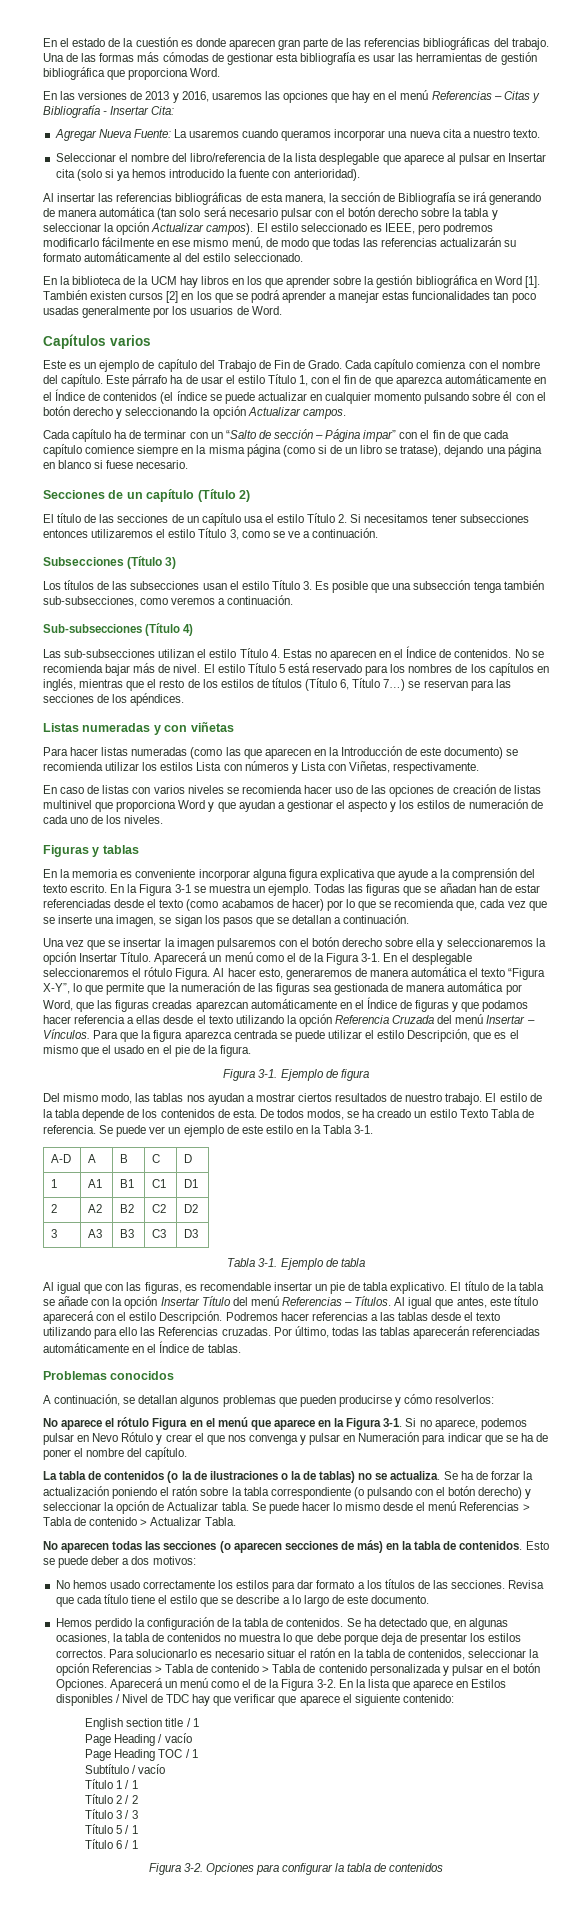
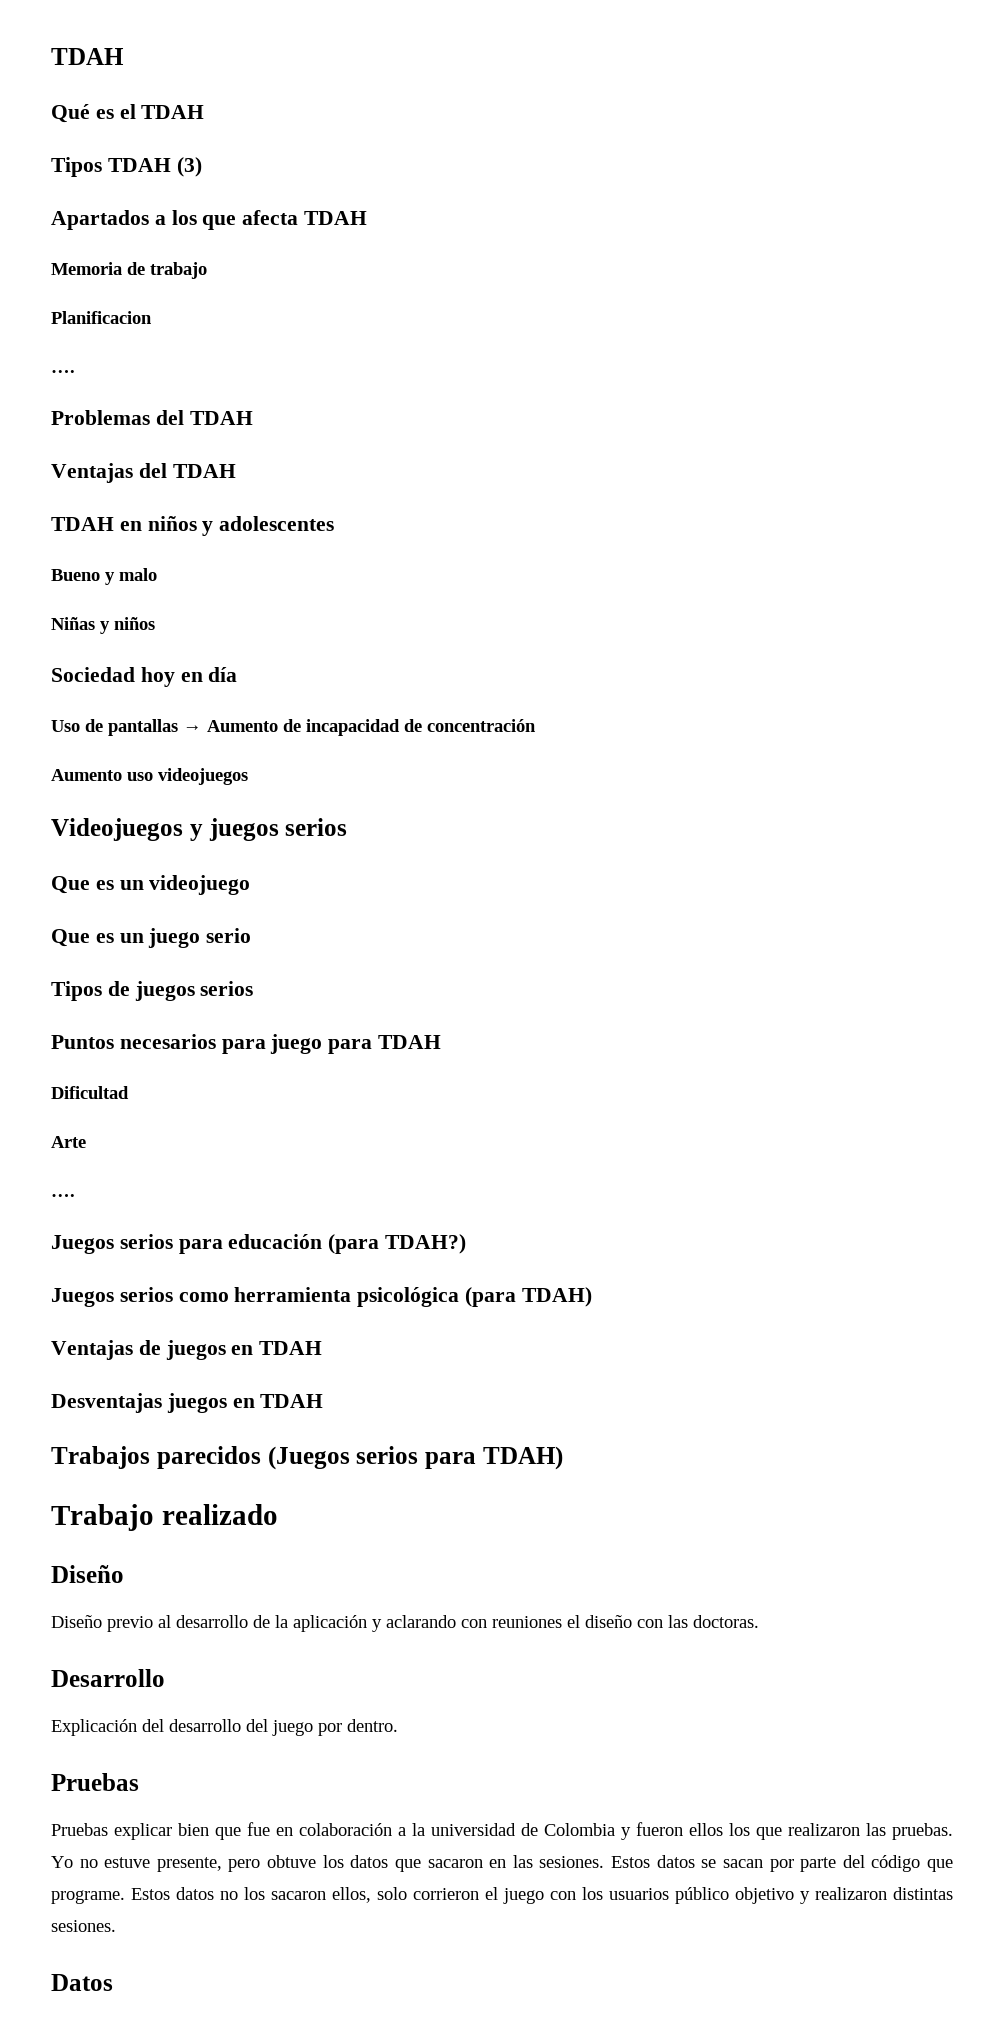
[43,37,549,50] [43,52,537,65] [43,67,221,80] [43,90,540,103] [43,105,175,118] [54,129,541,141] [55,153,547,165] [55,169,360,181] [43,192,542,205] [43,207,498,220] [43,222,494,235] [43,237,517,250] [43,252,303,262] [43,275,540,288] [43,290,536,303] [43,306,282,318] [43,334,151,349] [43,359,540,372] [43,374,546,387] [43,389,546,404] [43,406,346,419] [43,429,509,442] [43,444,542,457] [43,460,189,469] [43,489,250,502] [43,513,529,526] [43,528,379,540] [43,556,177,569] [43,580,544,593] [43,595,294,607] [43,623,194,636] [43,646,544,661] [43,663,549,676] [43,678,511,691] [43,693,185,706] [43,722,234,735] [43,746,519,759] [43,761,480,774] [43,784,541,797] [43,799,543,812] [43,815,164,824] [43,845,139,857] [43,868,536,881] [43,883,540,896] [43,899,547,911] [43,914,410,927] [43,937,546,950] [43,952,473,965] [43,967,546,980] [43,982,522,995] [43,997,529,1012] [43,1014,535,1027] [43,1029,519,1042] [43,1045,251,1057] [223,1069,369,1081] [43,1093,542,1105] [43,1109,534,1121] [43,1125,374,1137] [51,1154,72,1163] [88,1154,97,1163] [120,1154,129,1163] [152,1154,161,1163] [184,1154,193,1163] [51,1179,58,1188] [88,1179,103,1188] [120,1179,135,1188] [152,1179,167,1188] [184,1179,199,1188] [51,1204,58,1213] [88,1204,103,1213] [120,1204,135,1213] [152,1204,167,1213] [184,1204,199,1213] [51,1229,58,1238] [88,1229,103,1238] [120,1229,135,1238] [152,1229,167,1238] [184,1229,199,1238] [227,1258,365,1270] [43,1281,544,1294] [43,1296,538,1309] [43,1311,501,1324] [43,1326,541,1339] [43,1341,241,1353] [43,1371,175,1380] [43,1394,495,1407] [43,1417,527,1430] [43,1432,548,1445] [43,1447,188,1460] [43,1471,533,1483] [43,1486,532,1499] [43,1501,530,1514] [43,1517,236,1526] [43,1540,549,1553] [43,1556,196,1568] [55,1579,545,1592] [55,1594,430,1607] [55,1617,509,1630] [55,1633,522,1645] [55,1648,540,1660] [55,1663,541,1676] [55,1678,507,1691] [55,1694,454,1706] [85,1718,199,1730] [85,1733,192,1746] [85,1749,198,1761] [85,1764,166,1774] [85,1779,138,1789] [85,1794,138,1804] [85,1809,138,1819] [85,1824,138,1834] [85,1839,138,1849] [148,1863,444,1875] En el estado de la cuestión es donde aparecen gran parte de las referencias bibliográficas del trabajo. Una de las formas más cómodas de gestionar esta bibliografía es usar las herramientas de gestión bibliográfica que proporciona Word. // En las versiones de 2013 y 2016, usaremos las opciones que hay en el menú Referencias – Citas y Bibliografía - Insertar Cita: // Agregar Nueva Fuente: La usaremos cuando queramos incorporar una nueva cita a nuestro texto. // Seleccionar el nombre del libro/referencia de la lista desplegable que aparece al pulsar en Insertar cita (solo si ya hemos introducido la fuente con anterioridad). // Al insertar las referencias bibliográficas de esta manera, la sección de Bibliografía se irá generando de manera automática (tan solo será necesario pulsar con el botón derecho sobre la tabla y seleccionar la opción Actualizar campos). El estilo seleccionado es IEEE, pero podremos modificarlo fácilmente en ese mismo menú, de modo que todas las referencias actualizarán su formato automáticamente al del estilo seleccionado. // En la biblioteca de la UCM hay libros en los que aprender sobre la gestión bibliográfica en Word [1]. También existen cursos [2] en los que se podrá aprender a manejar estas funcionalidades tan poco usadas generalmente por los usuarios de Word. // Capítulos varios // Este es un ejemplo de capítulo del Trabajo de Fin de Grado. Cada capítulo comienza con el nombre del capítulo. Este párrafo ha de usar el estilo Título 1, con el fin de que aparezca automáticamente en el Índice de contenidos (el índice se puede actualizar en cualquier momento pulsando sobre él con el botón derecho y seleccionando la opción Actualizar campos. // Cada capítulo ha de terminar con un “Salto de sección – Página impar” con el fin de que cada capítulo comience siempre en la misma página (como si de un libro se tratase), dejando una página en blanco si fuese necesario. // Secciones de un capítulo (Título 2) // El título de las secciones de un capítulo usa el estilo Título 2. Si necesitamos tener subsecciones entonces utilizaremos el estilo Título 3, como se ve a continuación. // Subsecciones (Título 3) // Los títulos de las subsecciones usan el estilo Título 3. Es posible que una subsección tenga también sub-subsecciones, como veremos a continuación. // Sub-subsecciones (Título 4) // Las sub-subsecciones utilizan el estilo Título 4. Estas no aparecen en el Índice de contenidos. No se recomienda bajar más de nivel. El estilo Título 5 está reservado para los nombres de los capítulos en inglés, mientras que el resto de los estilos de títulos (Título 6, Título 7…) se reservan para las secciones de los apéndices. // Listas numeradas y con viñetas // Para hacer listas numeradas (como las que aparecen en la Introducción de este documento) se recomienda utilizar los estilos Lista con números y Lista con Viñetas, respectivamente. // En caso de listas con varios niveles se recomienda hacer uso de las opciones de creación de listas multinivel que proporciona Word y que ayudan a gestionar el aspecto y los estilos de numeración de cada uno de los niveles. // Figuras y tablas // En la memoria es conveniente incorporar alguna figura explicativa que ayude a la comprensión del texto escrito. En la Figura 3-1 se muestra un ejemplo. Todas las figuras que se añadan han de estar referenciadas desde el texto (como acabamos de hacer) por lo que se recomienda que, cada vez que se inserte una imagen, se sigan los pasos que se detallan a continuación. // Una vez que se insertar la imagen pulsaremos con el botón derecho sobre ella y seleccionaremos la opción Insertar Título. Aparecerá un menú como el de la Figura 3-1. En el desplegable seleccionaremos el rótulo Figura. Al hacer esto, generaremos de manera automática el texto “Figura X-Y”, lo que permite que la numeración de las figuras sea gestionada de manera automática por Word, que las figuras creadas aparezcan automáticamente en el Índice de figuras y que podamos hacer referencia a ellas desde el texto utilizando la opción Referencia Cruzada del menú Insertar – Vínculos. Para que la figura aparezca centrada se puede utilizar el estilo Descripción, que es el mismo que el usado en el pie de la figura. // Figura 3-1. Ejemplo de figura // Del mismo modo, las tablas nos ayudan a mostrar ciertos resultados de nuestro trabajo. El estilo de la tabla depende de los contenidos de esta. De todos modos, se ha creado un estilo Texto Tabla de referencia. Se puede ver un ejemplo de este estilo en la Tabla 3-1. // A-D | A | B | C | D // 1 | A1 | B1 | C1 | D1 // 2 | A2 | B2 | C2 | D2 // 3 | A3 | B3 | C3 | D3 // Tabla 3-1. Ejemplo de tabla // Al igual que con las figuras, es recomendable insertar un pie de tabla explicativo. El título de la tabla se añade con la opción Insertar Título del menú Referencias – Títulos. Al igual que antes, este título aparecerá con el estilo Descripción. Podremos hacer referencias a las tablas desde el texto utilizando para ello las Referencias cruzadas. Por último, todas las tablas aparecerán referenciadas automáticamente en el Índice de tablas. // Problemas conocidos // A continuación, se detallan algunos problemas que pueden producirse y cómo resolverlos: // No aparece el rótulo Figura en el menú que aparece en la Figura 3-1. Si no aparece, podemos pulsar en Nevo Rótulo y crear el que nos convenga y pulsar en Numeración para indicar que se ha de poner el nombre del capítulo. // La tabla de contenidos (o la de ilustraciones o la de tablas) no se actualiza. Se ha de forzar la actualización poniendo el ratón sobre la tabla correspondiente (o pulsando con el botón derecho) y seleccionar la opción de Actualizar tabla. Se puede hacer lo mismo desde el menú Referencias > Tabla de contenido > Actualizar Tabla. // No aparecen todas las secciones (o aparecen secciones de más) en la tabla de contenidos. Esto se puede deber a dos motivos: // No hemos usado correctamente los estilos para dar formato a los títulos de las secciones. Revisa que cada título tiene el estilo que se describe a lo largo de este documento. // Hemos perdido la configuración de la tabla de contenidos. Se ha detectado que, en algunas ocasiones, la tabla de contenidos no muestra lo que debe porque deja de presentar los estilos correctos. Para solucionarlo es necesario situar el ratón en la tabla de contenidos, seleccionar la opción Referencias > Tabla de contenido > Tabla de contenido personalizada y pulsar en el botón Opciones. Aparecerá un menú como el de la Figura 3-2. En la lista que aparece en Estilos disponibles / Nivel de TDC hay que verificar que aparece el siguiente contenido: // English section title / 1 // Page Heading / vacío // Page Heading TOC / 1 // Subtítulo / vacío // Título 1 / 1 // Título 2 / 2 // Título 3 / 3 // Título 5 / 1 // Título 6 / 1 // Figura 3-2. Opciones para configurar la tabla de contenidos -> [51,48,124,65] [51,104,205,123] [51,157,202,177] [51,210,368,230] [51,262,207,279] [51,311,152,324] [51,370,75,373] [51,410,253,425] [51,463,236,483] [51,516,335,536] [51,568,157,585] [51,617,155,634] [51,667,238,687] [51,719,536,736] [51,768,248,785] [51,818,348,841] [51,875,251,895] [51,928,252,948] [51,981,254,1001] [51,1034,442,1054] [51,1086,129,1099] [51,1136,86,1148] [51,1194,75,1197] [51,1234,467,1254] [51,1287,592,1307] [51,1340,323,1360] [51,1393,324,1413] [51,1446,563,1470] [51,1504,278,1531] [51,1565,124,1583] [51,1615,759,1632] [51,1669,165,1687] [51,1719,398,1736] [51,1773,139,1791] [51,1822,953,1840] [51,1855,953,1872] [51,1887,953,1904] [51,1920,116,1932] [51,1974,113,1991] TDAH // Qué es el TDAH // Tipos TDAH (3) // Apartados a los que afecta TDAH // Memoria de trabajo // Planificacion // …. // Problemas del TDAH // Ventajas del TDAH // TDAH en niños y adolescentes // Bueno y malo // Niñas y niños // Sociedad hoy en día // Uso de pantallas → Aumento de incapacidad de concentración // Aumento uso videojuegos // Videojuegos y juegos serios // Que es un videojuego // Que es un juego serio // Tipos de juegos serios // Puntos necesarios para juego para TDAH // Dificultad // Arte // …. // Juegos serios para educación (para TDAH?) // Juegos serios como herramienta psicológica (para TDAH) // Ventajas de juegos en TDAH // Desventajas juegos en TDAH // Trabajos parecidos (Juegos serios para TDAH) // Trabajo realizado // Diseño // Diseño previo al desarrollo de la aplicación y aclarando con reuniones el diseño con las doctoras. // Desarrollo // Explicación del desarrollo del juego por dentro. // Pruebas // Pruebas explicar bien que fue en colaboración a la universidad de Colombia y fueron ellos los que realizaron las pruebas. Yo no estuve presente, pero obtuve los datos que sacaron en las sesiones. Estos datos se sacan por parte del código que programe. Estos datos no los sacaron ellos, solo corrieron el juego con los usuarios público objetivo y realizaron distintas sesiones. // Datos

